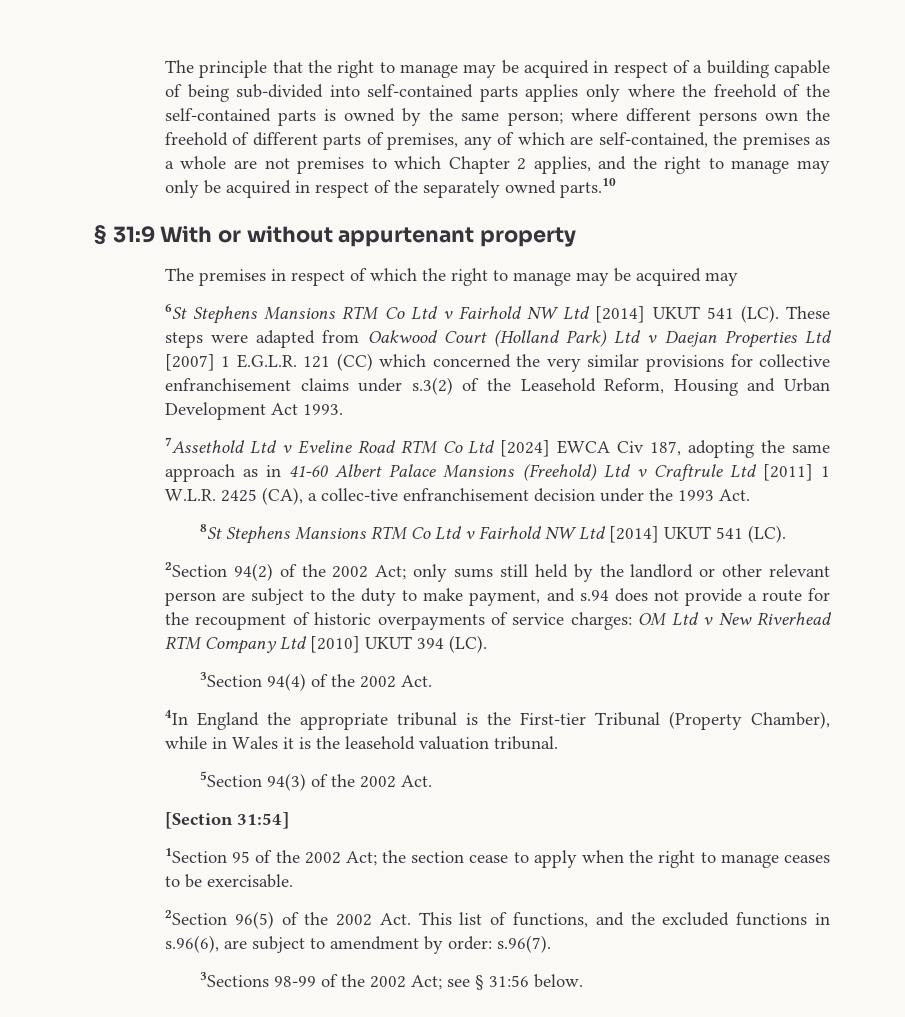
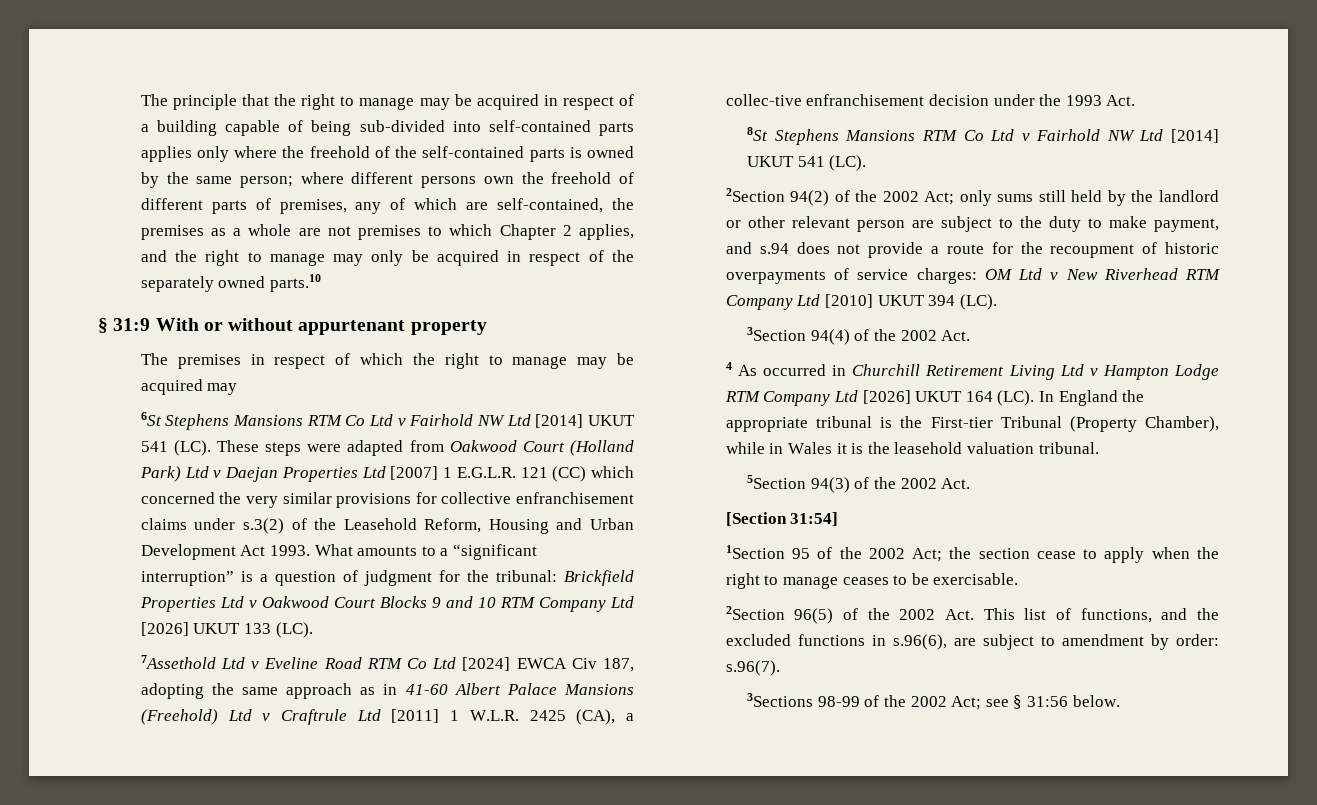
(343, 409) none -> [314,544,537,560] [140,570,634,586] [139,596,634,612] [140,622,313,638] What amounts to a “significant interruption” is a question of judgment for the tribunal: Brickfield Properties Ltd v Oakwood Court Blocks 9 and 10 RTM Company Ltd [2026] UKUT 133 (LC).
[164,710,188,725] 4In -> [725,362,1219,380] [724,390,1054,406] 4 As occurred in Churchill Retirement Living Ltd v Hampton Lodge RTM Company Ltd [2026] UKUT 164 (LC). In

